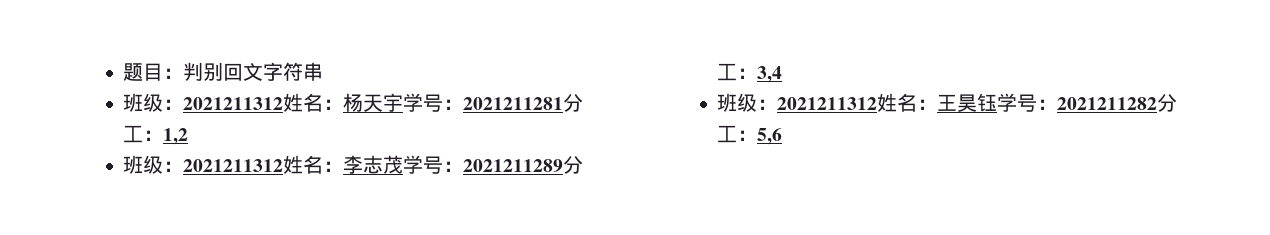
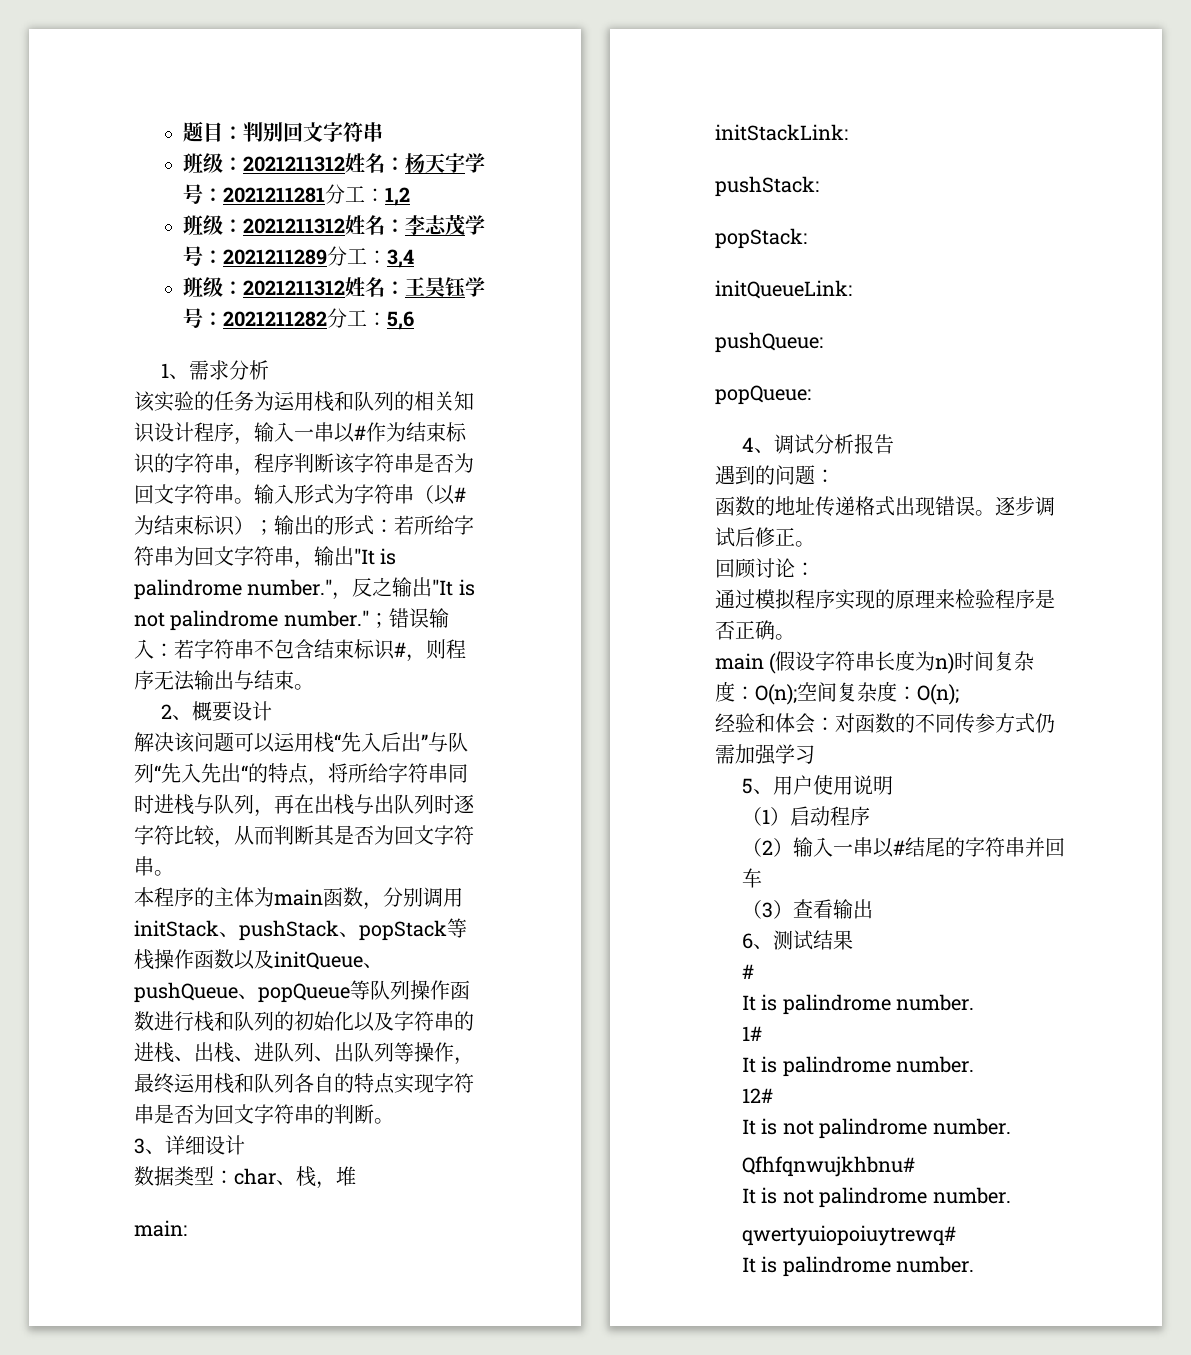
(783, 136) none -> [160,360,269,380] [134,391,474,412] [134,422,467,445] [134,453,474,476] [134,484,466,505] [134,515,474,536] [134,546,397,569] [134,577,475,600] [134,608,449,631] [134,639,466,662] [134,670,314,691] [160,701,272,722] [134,732,468,753] [134,763,468,786] [134,794,475,817] [134,825,474,848] [134,856,174,876] [134,887,463,910] [134,918,467,941] [134,949,383,970] [134,980,470,1003] [134,1011,474,1032] [134,1042,474,1065] [134,1073,474,1094] [134,1104,394,1124] [134,1135,245,1155] [134,1166,356,1189] [134,1220,187,1237] [715,124,848,141] [715,176,819,197] [715,228,807,249] [715,280,852,299] [715,332,823,353] [715,385,811,405] [741,434,894,454] [715,465,835,485] [715,496,1055,516] [715,527,815,547] [715,558,815,579] [715,589,1055,610] [715,620,795,640] [715,650,1035,674] [715,681,959,705] [715,713,1055,734] [715,744,815,765] [741,775,893,795] [741,806,870,826] [741,837,1065,858] [741,868,762,888] [741,899,873,919] [741,930,853,950] [741,964,754,979] [741,994,975,1015] [741,1026,762,1041] [741,1056,975,1077] [741,1088,773,1103] [741,1118,1011,1139] [741,1156,915,1177] [741,1187,1011,1208] [741,1225,956,1246] [741,1256,975,1277] // 1、需求分析 // 该实验的任务为运用栈和队列的相关知识设计程序，输入一串以#作为结束标识的字符串，程序判断该字符串是否为回文字符串。输入形式为字符串（以#为结束标识）；输出的形式：若所给字符串为回文字符串，输出"It is palindrome number."，反之输出"It is not palindrome number."；错误输入：若字符串不包含结束标识#，则程序无法输出与结束。 // 2、概要设计 // 解决该问题可以运用栈“先入后出”与队列“先入先出“的特点，将所给字符串同时进栈与队列，再在出栈与出队列时逐字符比较，从而判断其是否为回文字符串。 // 本程序的主体为main函数，分别调用initStack、pushStack、popStack等栈操作函数以及initQueue、pushQueue、popQueue等队列操作函数进行栈和队列的初始化以及字符串的进栈、出栈、进队列、出队列等操作，最终运用栈和队列各自的特点实现字符串是否为回文字符串的判断。 // 3、详细设计 // 数据类型：char、栈，堆 // main: // initStackLink: // pushStack: // popStack: // initQueueLink: // pushQueue: // popQueue: // 4、调试分析报告 // 遇到的问题： // 函数的地址传递格式出现错误。逐步调试后修正。 // 回顾讨论： // 通过模拟程序实现的原理来检验程序是否正确。 // main (假设字符串长度为n)时间复杂度：O(n);空间复杂度：O(n); // 经验和体会：对函数的不同传参方式仍需加强学习 // 5、用户使用说明 // （1）启动程序 // （2）输入一串以#结尾的字符串并回车 // （3）查看输出 // 6、测试结果 // # // It is palindrome number. // 1# // It is palindrome number. // 12# // It is not palindrome number. // Qfhfqnwujkhbnu# // It is not palindrome number. // qwertyuiopoiuytrewq# // It is palindrome number.

